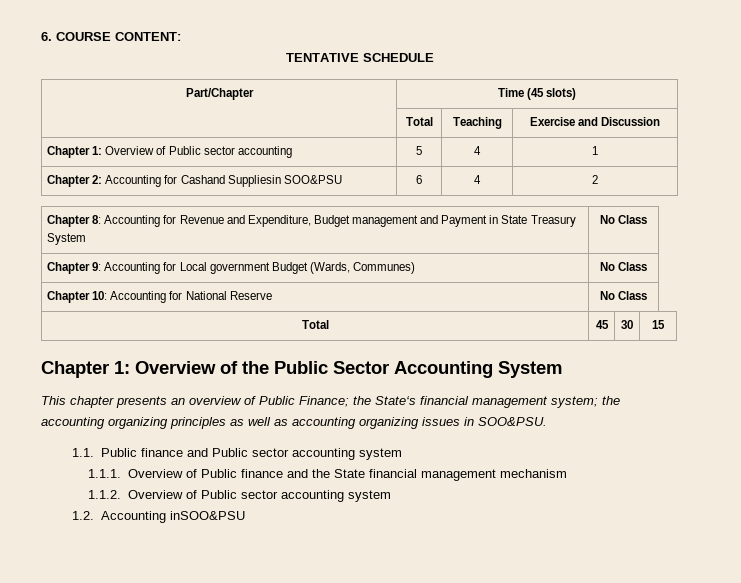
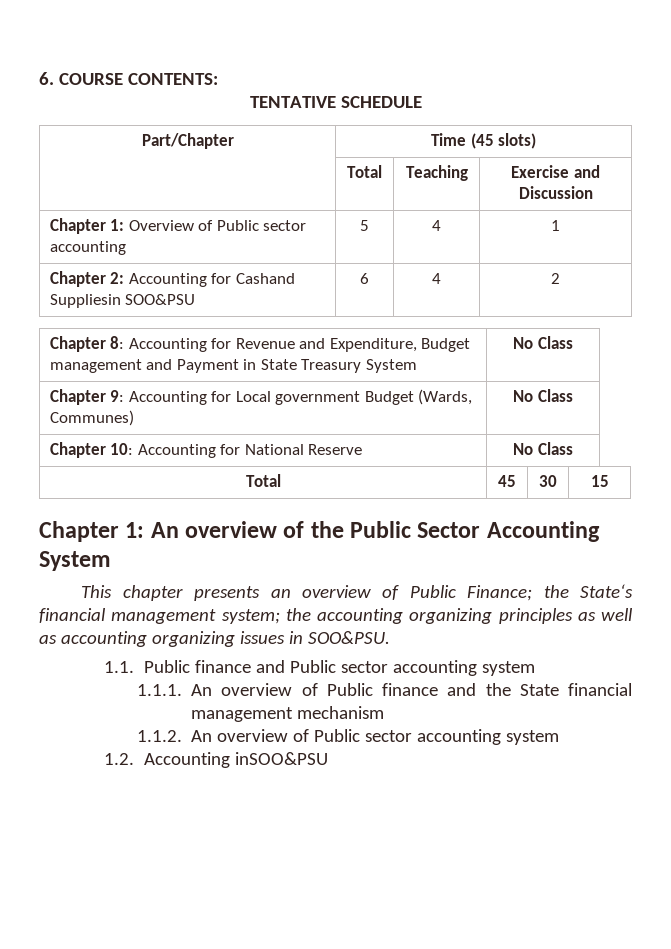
[115,32,181,41] CONTENT: -> [127,73,218,85] CONTENTS:
[135,361,216,374] Overview -> [150,521,278,538] An overview
[127,469,183,478] Overview -> [191,683,293,696] An overview
[127,490,183,499] Overview -> [191,729,289,742] An overview

